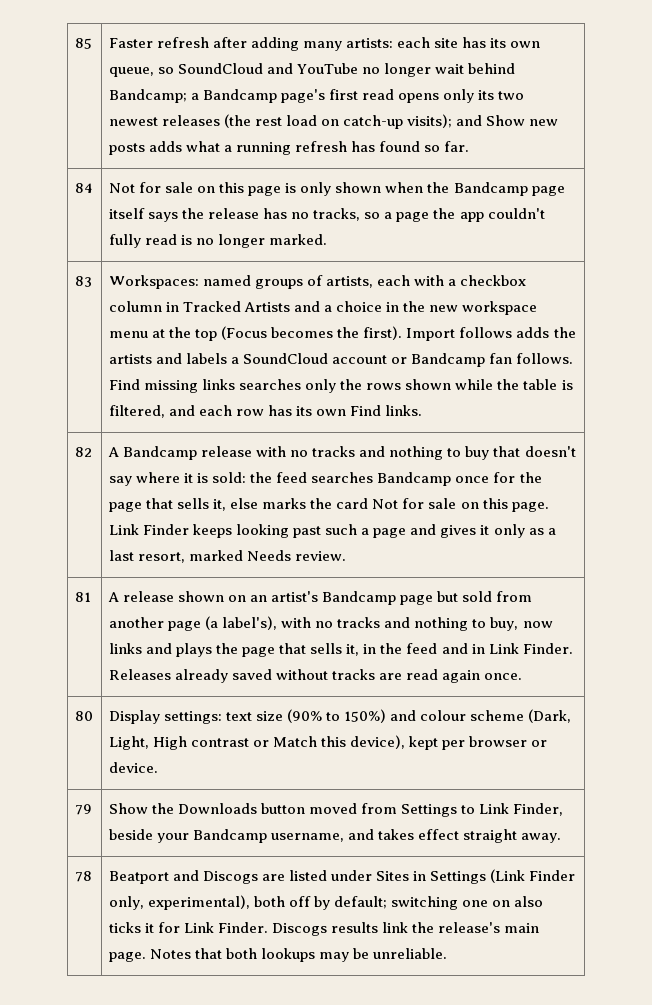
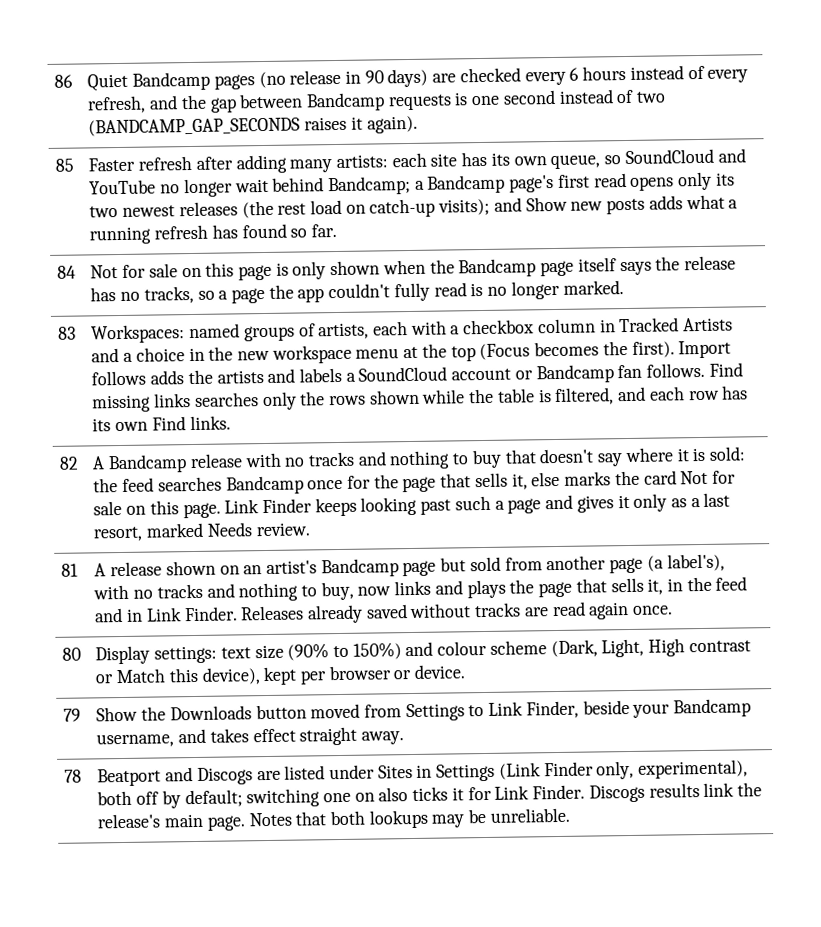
(74, 43) none -> [54,74,74,88] [87,65,749,92] [87,89,667,114] [88,115,418,137] 86 | Quiet Bandcamp pages (no release in 90 days) are checked every 6 hours instead of every refresh, and the gap between Bandcamp requests is one second instead of two (BANDCAMP_GAP_SECONDS raises it again). //

